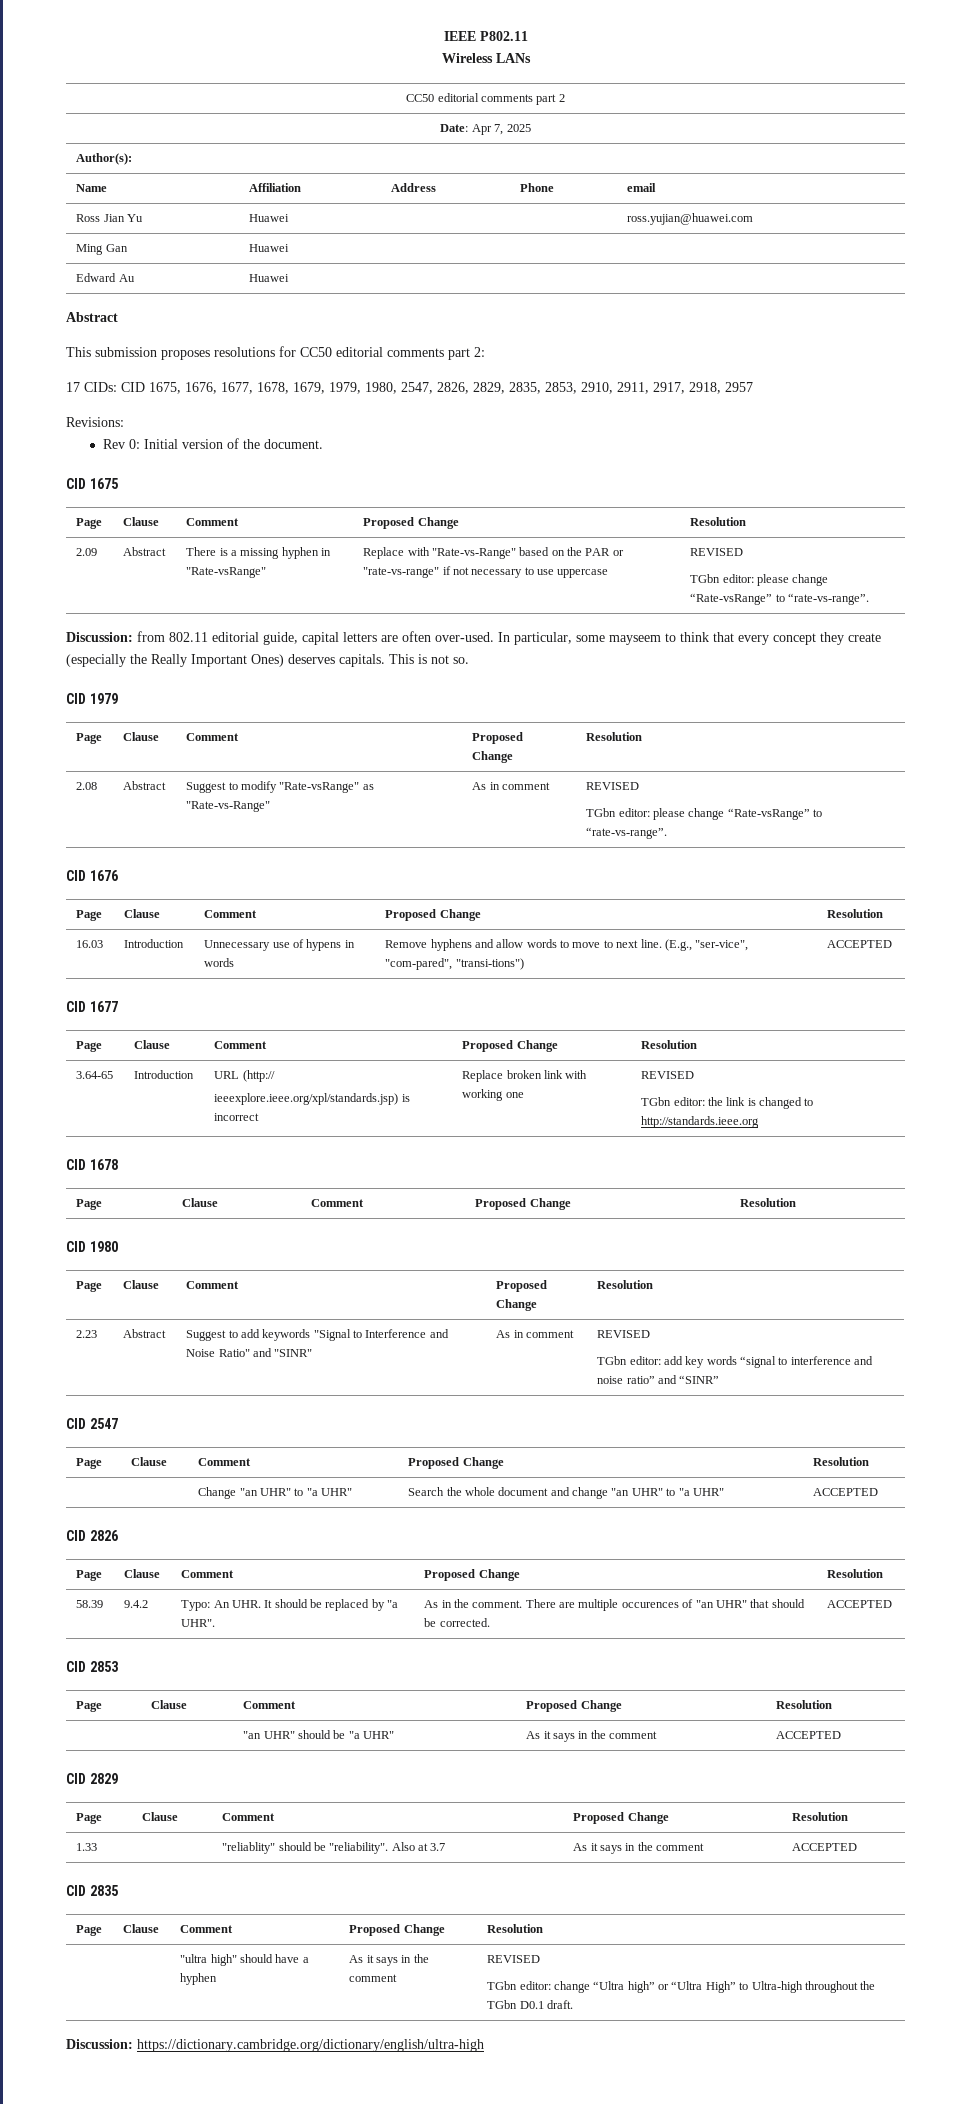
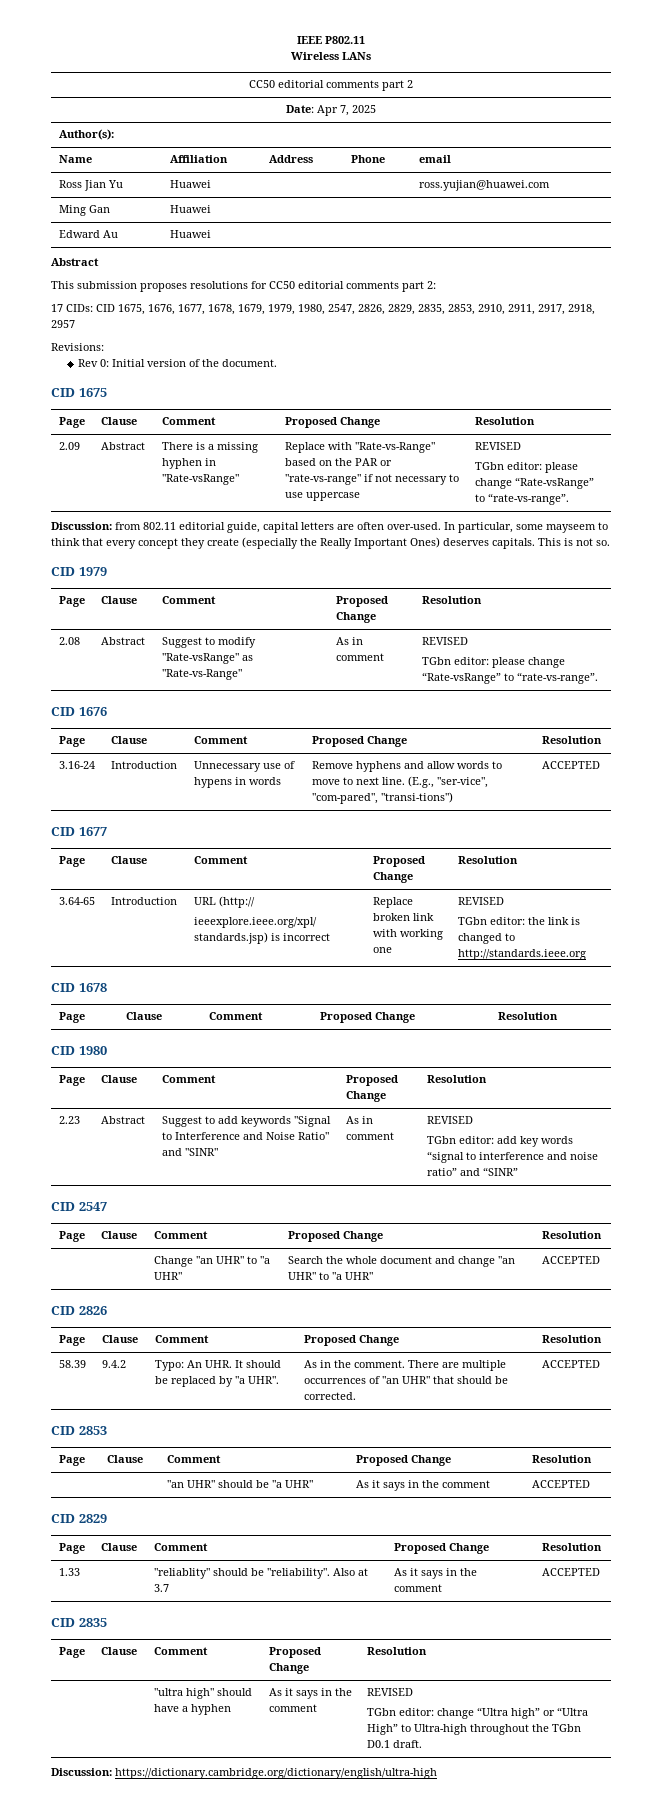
[76,940,104,948] 16.03 -> [58,761,95,769] 3.16-24
[621,1602,679,1608] occurences -> [303,1378,366,1384] occurrences

